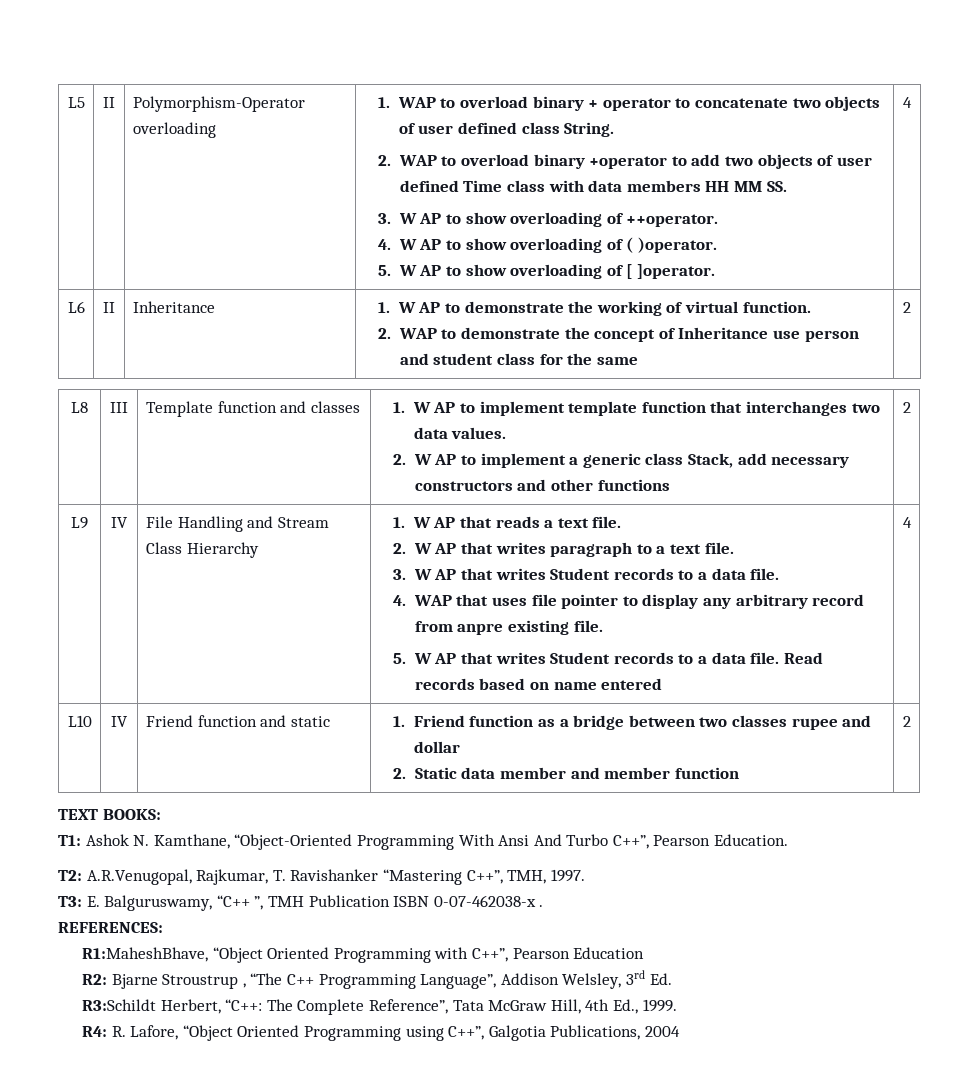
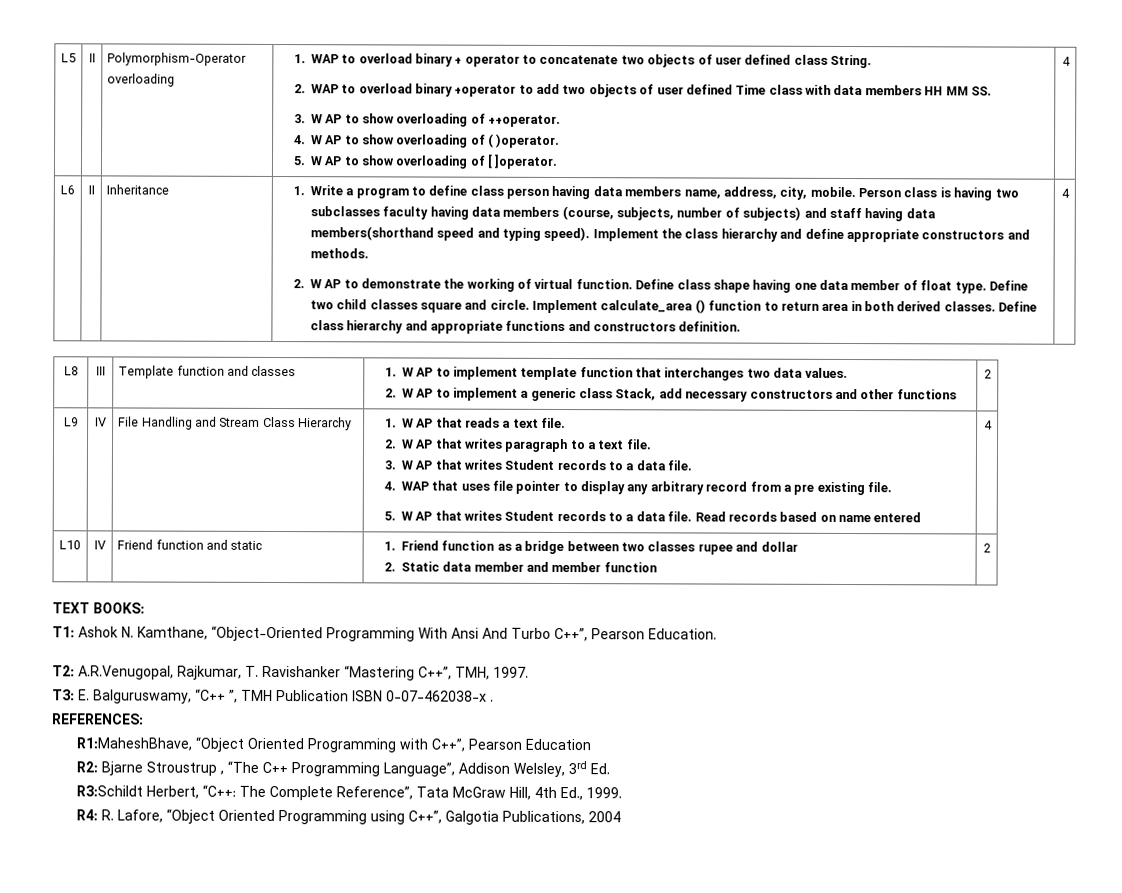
(391, 307) none -> [309,185,1019,201] [309,206,936,222] [309,226,1030,243] [309,248,369,259] [292,279,305,289] Write a program to define class person having data members name, address, city, mobile. Person class is having two subclasses faculty having data members (course, subjects, number of subjects) and staff having data members(shorthand speed and typing speed). Implement the class hierarchy and define appropriate constructors and methods. // 2.
[378,327,859,342] [399,353,638,365] [903,302,911,313] // 2. WAP to demonstrate the concept of Inheritance use person and student class for the same | 2 -> [635,279,1028,294] [309,299,1038,314] [309,320,742,334] [1060,188,1070,198] Define class shape having one data member of float type. Define two child classes square and circle. Implement calculate_area () function to return area in both derived classes. Define class hierarchy and appropriate functions and constructors definition. | 4
[457,623,504,635] anpre -> [782,483,815,495] a pre

